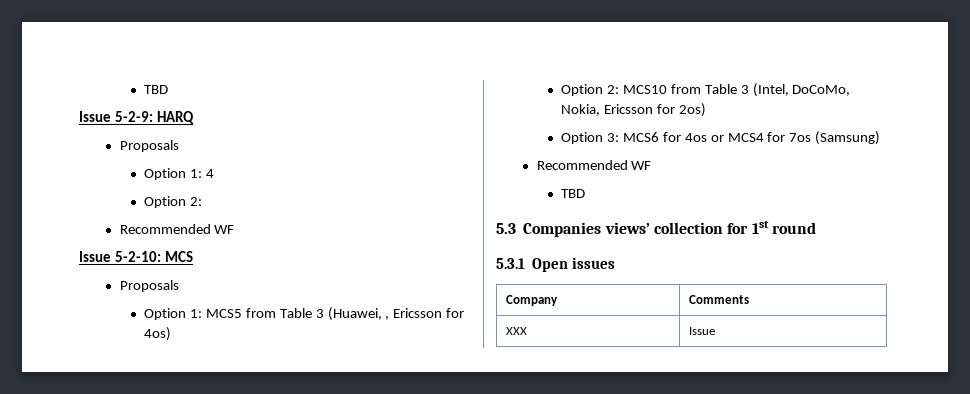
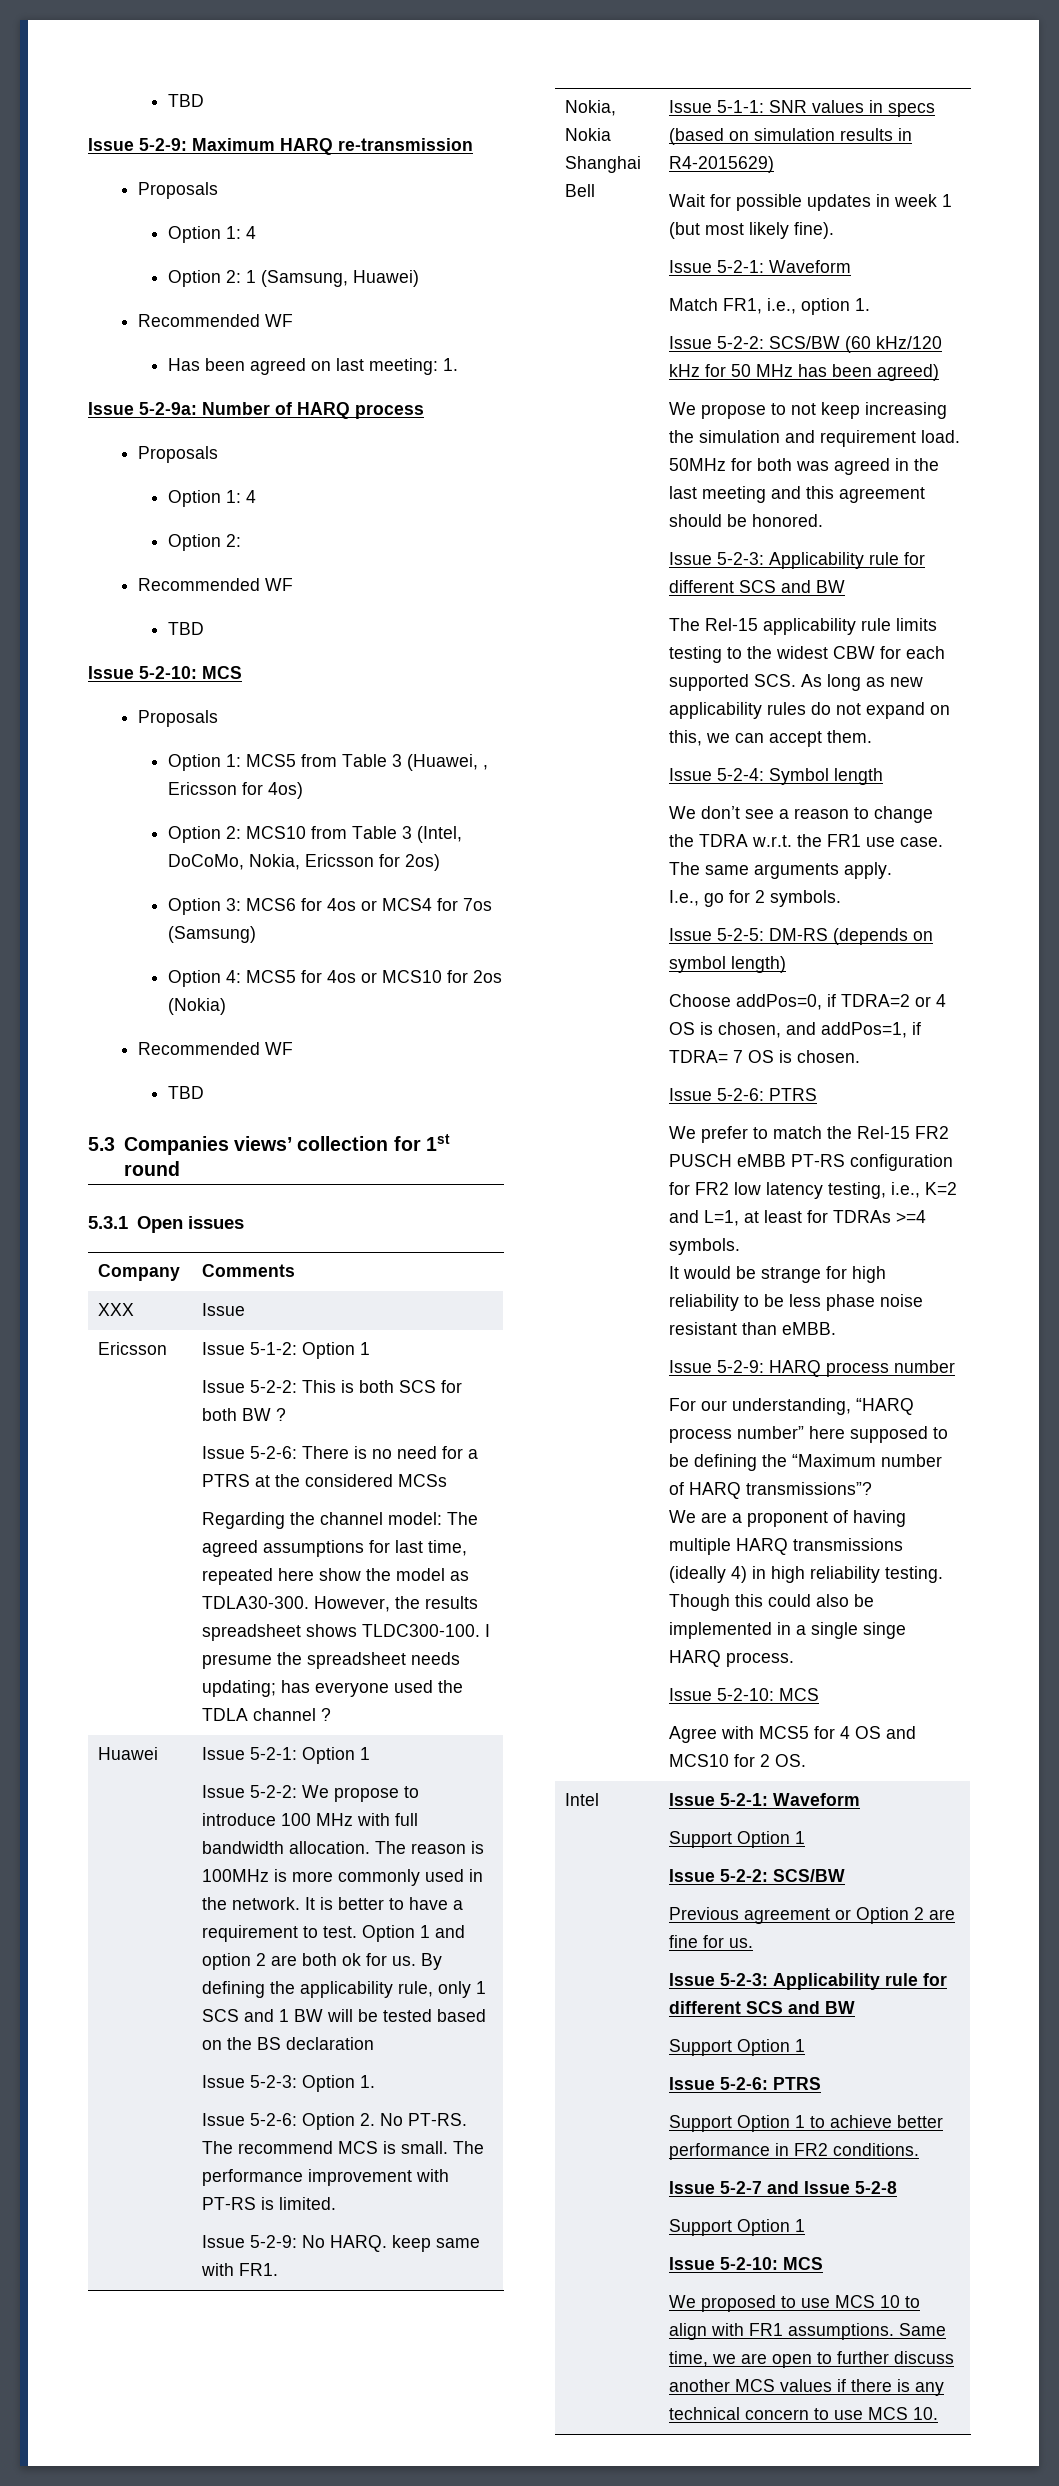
[156,111,194,124] HARQ -> [192,138,473,155] [137,182,218,199] [168,226,257,243] [168,270,420,287] [137,314,293,327] [168,358,459,375] [88,402,424,419] Maximum HARQ re-transmission // Proposals // Option 1: 4 // Option 2: 1 (Samsung, Huawei) // Recommended WF // Has been agreed on last meeting: 1. // Issue 5-2-9a: Number of HARQ process
(235, 229) none -> [168,622,205,635] // TBD
(881, 138) none -> [168,970,503,987] [168,998,227,1015] // Option 4: MCS5 for 4os or MCS10 for 2os (Nokia)
(715, 331) none -> [98,1342,168,1355] [202,1342,371,1359] [202,1380,463,1393] [202,1408,287,1421] [202,1446,479,1459] [202,1474,448,1487] [202,1512,479,1529] [202,1540,468,1557] [202,1568,470,1585] [202,1596,479,1612] [202,1624,491,1641] [202,1652,461,1669] [202,1680,464,1697] [202,1708,332,1721] [98,1747,159,1760] [202,1747,371,1764] [202,1785,420,1802] [202,1813,419,1826] [202,1841,485,1854] [202,1869,484,1886] [202,1897,464,1910] [202,1925,466,1942] [202,1953,443,1970] [202,1981,487,1998] [202,2009,487,2022] [202,2037,375,2050] [202,2075,376,2092] [202,2113,468,2130] [202,2141,485,2154] [202,2169,450,2186] [202,2197,337,2210] [202,2235,481,2252] [201,2263,279,2276] [565,100,617,116] [565,128,612,141] [565,156,642,173] [565,184,596,197] [669,100,936,117] [669,128,913,145] [669,156,775,173] [669,194,953,211] [669,222,835,239] [669,260,852,273] [669,298,871,315] [669,336,943,353] [669,364,940,381] [669,402,948,419] [669,430,961,447] [669,458,940,475] [669,486,926,503] [669,514,824,527] [669,552,926,569] [669,580,846,593] [669,618,938,635] [669,646,946,663] [669,674,924,691] [669,702,951,719] [669,730,873,747] [669,768,884,785] [669,806,934,823] [669,834,944,847] [669,862,893,879] [669,890,842,907] [669,928,934,945] [669,956,787,973] [669,994,947,1010] [669,1022,922,1038] [669,1050,861,1063] [669,1088,818,1101] [669,1126,950,1143] [669,1154,954,1171] [669,1182,958,1199] [669,1210,927,1226] [669,1238,741,1255] [669,1266,887,1283] [669,1294,924,1311] [669,1322,837,1335] [669,1360,956,1377] [669,1398,915,1415] [669,1426,949,1443] [669,1454,943,1471] [669,1482,873,1499] [669,1510,907,1527] [669,1538,904,1555] [669,1566,944,1583] [669,1594,875,1611] [669,1622,907,1639] [669,1650,795,1667] [669,1688,820,1701] [669,1726,917,1743] [669,1754,807,1767] [565,1793,600,1806] [669,1793,861,1806] [669,1831,806,1848] [669,1869,846,1882] [669,1907,956,1924] [669,1935,754,1948] [669,1973,948,1990] [669,2001,856,2014] [669,2039,806,2056] [669,2077,822,2090] [669,2115,944,2132] [669,2143,920,2160] [669,2181,898,2194] [669,2219,806,2236] [669,2257,824,2270] [669,2295,921,2312] [669,2323,947,2340] [669,2351,955,2368] [669,2379,945,2396] [669,2407,939,2420] // Ericsson | Issue 5-1-2: Option 1 // Issue 5-2-2: This is both SCS for both BW ? // Issue 5-2-6: There is no need for a PTRS at the considered MCSs // Regarding the channel model: The agreed assumptions for last time, repeated here show the model as TDLA30-300. However, the results spreadsheet shows TLDC300-100. I presume the spreadsheet needs updating; has everyone used the TDLA channel ? // Huawei | Issue 5-2-1: Option 1 // Issue 5-2-2: We propose to introduce 100 MHz with full bandwidth allocation. The reason is 100MHz is more commonly used in the network. It is better to have a requirement to test. Option 1 and option 2 are both ok for us. By defining the applicability rule, only 1 SCS and 1 BW will be tested based on the BS declaration // Issue 5-2-3: Option 1. // Issue 5-2-6: Option 2. No PT-RS. The recommend MCS is small. The performance improvement with PT-RS is limited. // Issue 5-2-9: No HARQ. keep same with FR1. // Nokia, Nokia Shanghai Bell | Issue 5-1-1: SNR values in specs (based on simulation results in R4-2015629) // Wait for possible updates in week 1 (but most likely fine). // Issue 5-2-1: Waveform // Match FR1, i.e., option 1. // Issue 5-2-2: SCS/BW (60 kHz/120 kHz for 50 MHz has been agreed) // We propose to not keep increasing the simulation and requirement load. 50MHz for both was agreed in the last meeting and this agreement should be honored. // Issue 5-2-3: Applicability rule for different SCS and BW // The Rel-15 applicability rule limits testing to the widest CBW for each supported SCS. As long as new applicability rules do not expand on this, we can accept them. // Issue 5-2-4: Symbol length // We don’t see a reason to change the TDRA w.r.t. the FR1 use case. The same arguments apply. // I.e., go for 2 symbols. // Issue 5-2-5: DM-RS (depends on symbol length) // Choose addPos=0, if TDRA=2 or 4 OS is chosen, and addPos=1, if TDRA= 7 OS is chosen. // Issue 5-2-6: PTRS // We prefer to match the Rel-15 FR2 PUSCH eMBB PT-RS configuration for FR2 low latency testing, i.e., K=2 and L=1, at least for TDRAs >=4 symbols. // It would be strange for high reliability to be less phase noise resistant than eMBB. // Issue 5-2-9: HARQ process number // For our understanding, “HARQ process number” here supposed to be defining the “Maximum number of HARQ transmissions”? // We are a proponent of having multiple HARQ transmissions (ideally 4) in high reliability testing. Though this could also be implemented in a single singe HARQ process. // Issue 5-2-10: MCS // Agree with MCS5 for 4 OS and MCS10 for 2 OS. // Intel | Issue 5-2-1: Waveform // Support Option 1 // Issue 5-2-2: SCS/BW // Previous agreement or Option 2 are fine for us. // Issue 5-2-3: Applicability rule for different SCS and BW // Support Option 1 // Issue 5-2-6: PTRS // Support Option 1 to achieve better performance in FR2 conditions. // Issue 5-2-7 and Issue 5-2-8 // Support Option 1 // Issue 5-2-10: MCS // We proposed to use MCS 10 to align with FR1 assumptions. Same time, we are open to further discuss another MCS values if there is any technical concern to use MCS 10.

